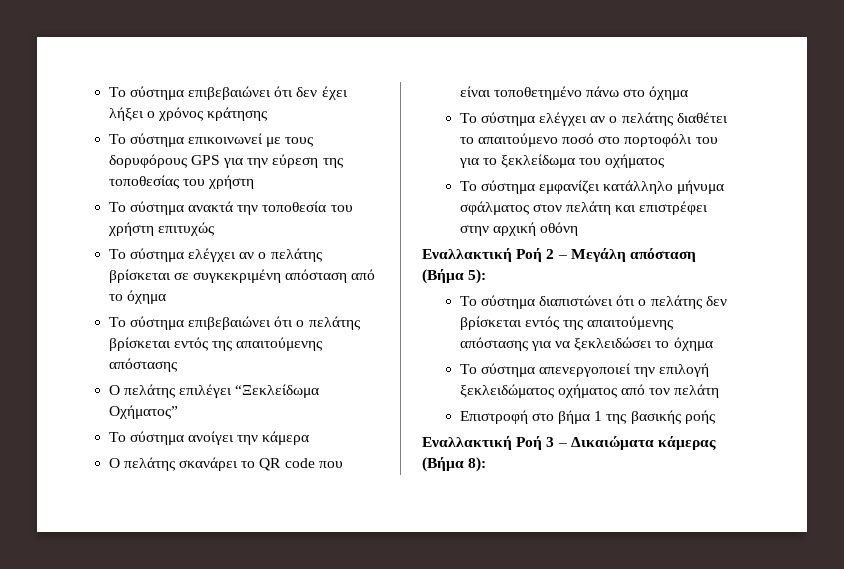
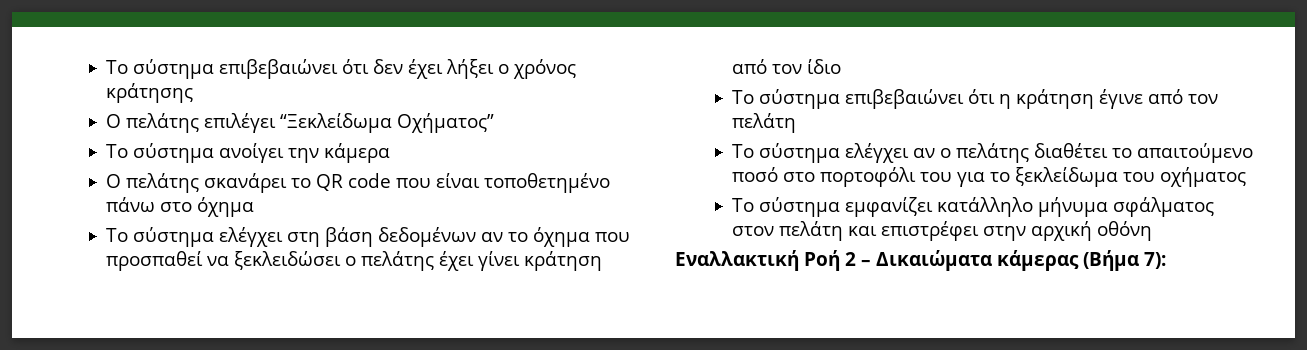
[108,133,314,147] [108,154,343,168] [108,175,255,189] [108,201,353,215] [107,222,214,236] [108,248,322,262] [108,269,376,283] [108,290,166,304] [108,316,360,330] [108,337,323,351] [108,358,177,372] // Το σύστημα επικοινωνεί με τους δορυφόρους GPS για την εύρεση της τοποθεσίας του χρήστη // Το σύστημα ανακτά την τοποθεσία του χρήστη επιτυχώς // Το σύστημα ελέγχει αν ο πελάτης βρίσκεται σε συγκεκριμένη απόσταση από το όχημα // Το σύστημα επιβεβαιώνει ότι ο πελάτης βρίσκεται εντός της απαιτούμενης απόστασης -> (193, 93) none
(689, 93) none -> [105,227,630,247] [105,251,602,271] [731,59,841,74] [731,89,1218,109] [731,113,796,133] // Το σύστημα ελέγχει στη βάση δεδομένων αν το όχημα που προσπαθεί να ξεκλειδώσει ο πελάτης έχει γίνει κράτηση από τον ίδιο // Το σύστημα επιβεβαιώνει ότι η κράτηση έγινε από τον πελάτη
[570,248,696,262] [422,269,487,284] [459,295,727,309] [459,316,674,330] [459,337,713,351] [459,363,710,377] [459,384,720,398] [459,410,715,424] [422,436,567,450] Μεγάλη απόσταση (Βήμα 5): // Το σύστημα διαπιστώνει ότι ο πελάτης δεν βρίσκεται εντός της απαιτούμενης απόστασης για να ξεκλειδώσει το όχημα // Το σύστημα απενεργοποιεί την επιλογή ξεκλειδώματος οχήματος από τον πελάτη // Επιστροφή στο βήμα 1 της βασικής ροής // Εναλλακτική Ροή 3 – -> (871, 263) none
[468,457,487,472] 8): -> [1144,252,1166,269] 7):

